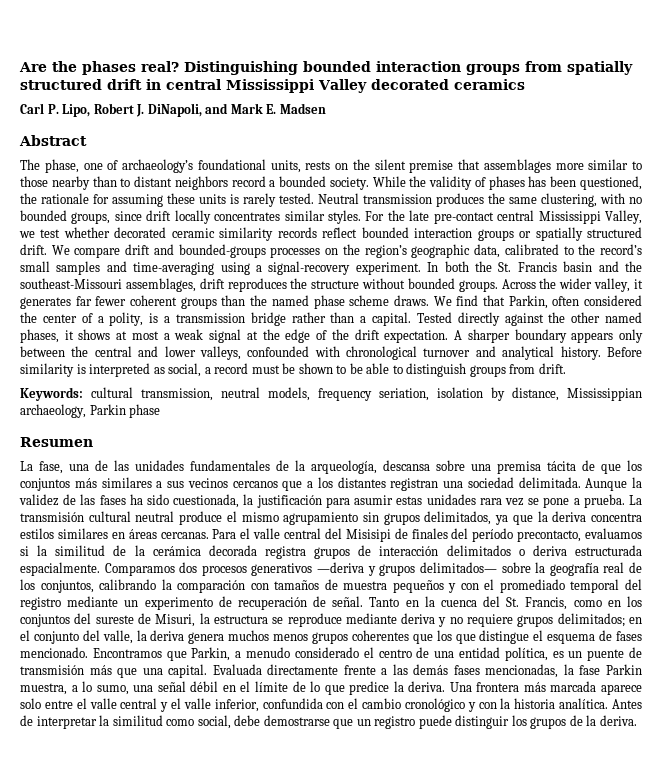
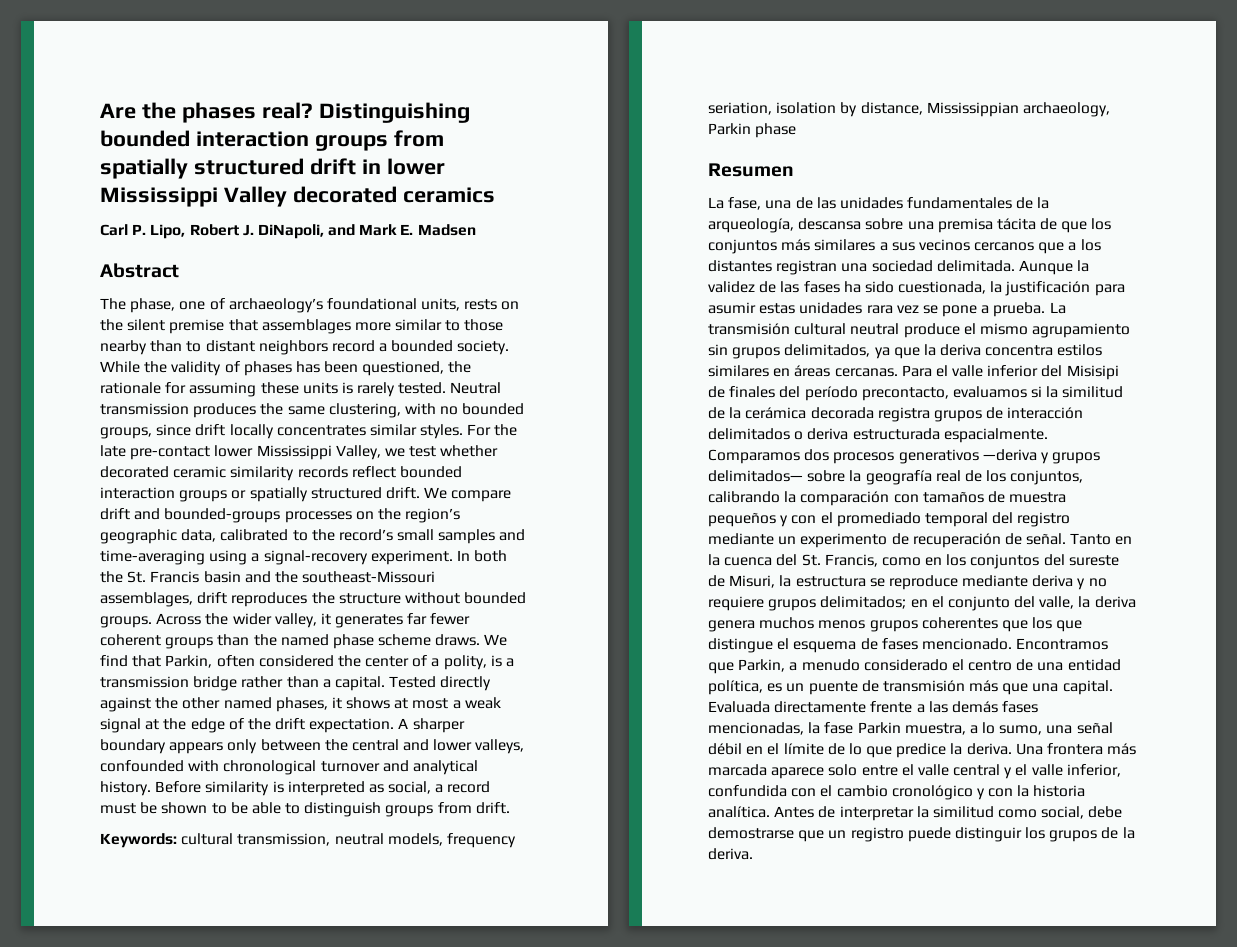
[166,79,221,90] central -> [386,158,445,175] lower
[497,210,535,221] central -> [214,445,254,457] lower
[284,528,321,539] central -> [987,365,1039,377] inferior

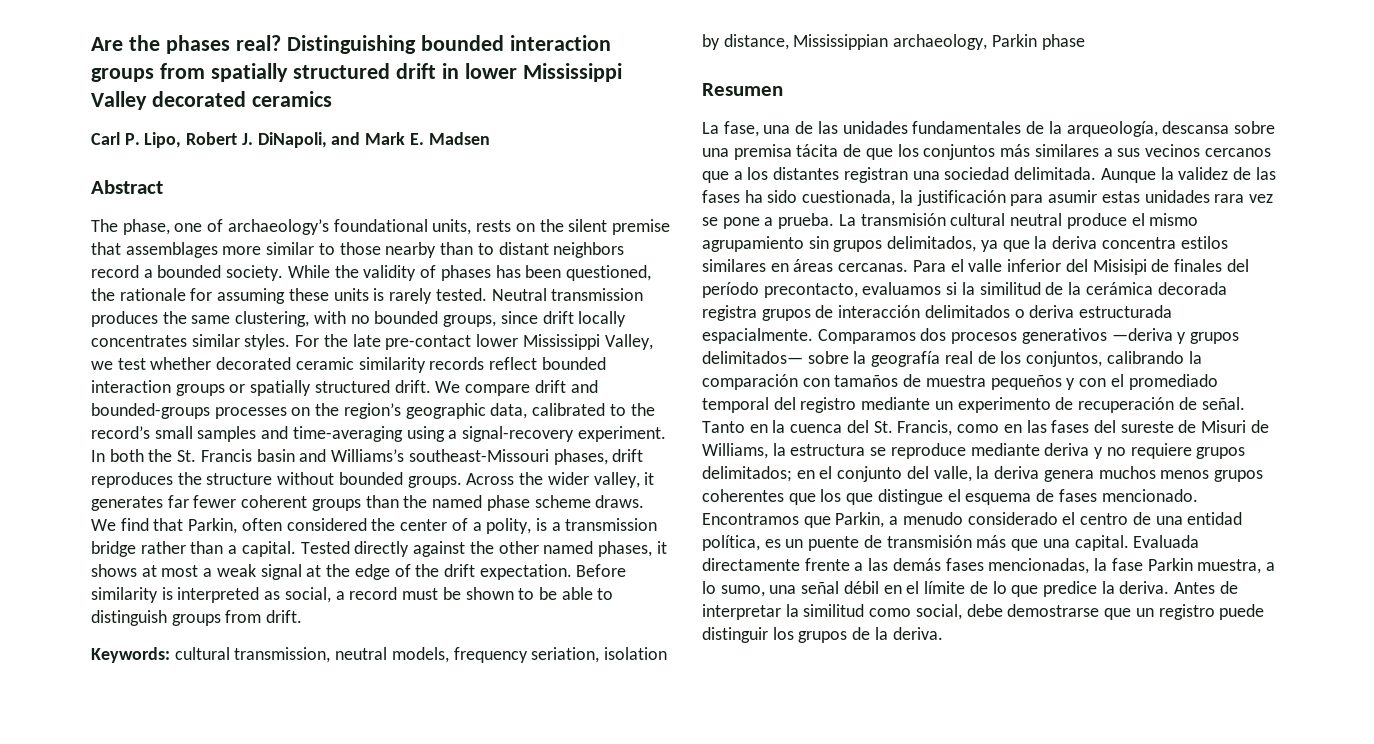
[274,571,436,583] [100,592,193,607] the southeast-Missouri assemblages, -> [331,449,608,465] Williams’s southeast-Missouri phases,
[398,718,465,733] [100,739,525,754] [100,760,478,775] [100,781,151,796] A sharper boundary appears only between the central and lower valleys, confounded with chronological turnover and analytical history. -> (572, 572) none
[946,554,1040,569] los conjuntos -> [1026,420,1090,433] las fases
[729,575,776,588] Misuri, -> [1201,420,1269,433] [702,443,768,459] Misuri de Williams,
[1015,743,1137,755] [708,764,1121,779] [708,785,1086,800] [708,806,770,818] Una frontera más marcada aparece solo entre el valle central y el valle inferior, confundida con el cambio cronológico y con la historia analítica. -> (1170, 587) none

